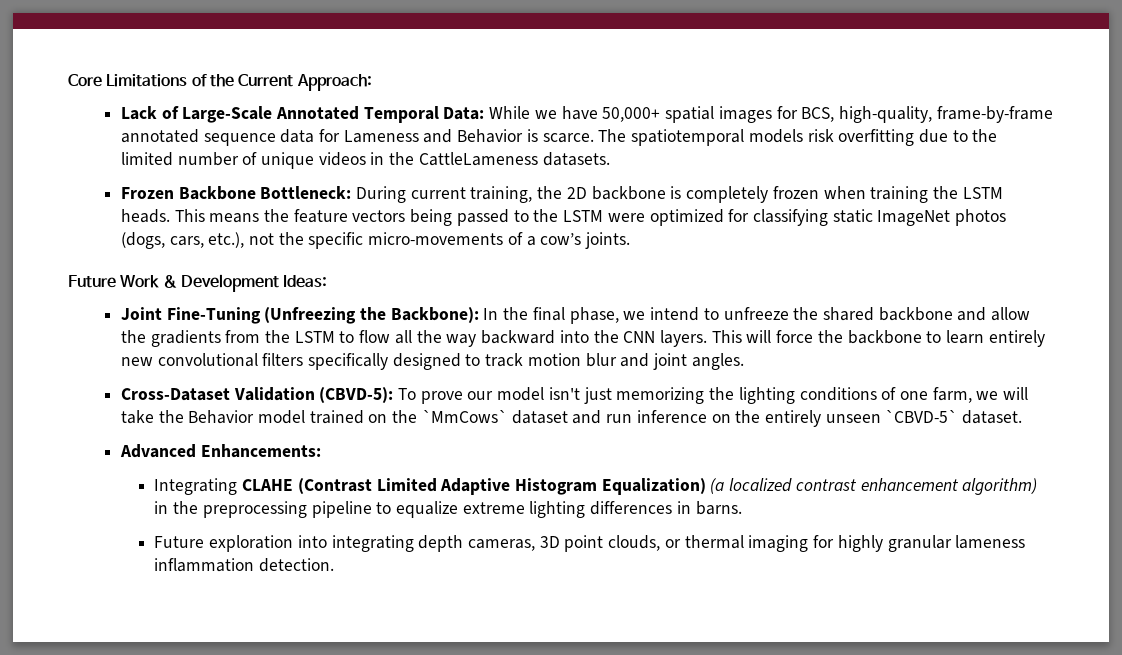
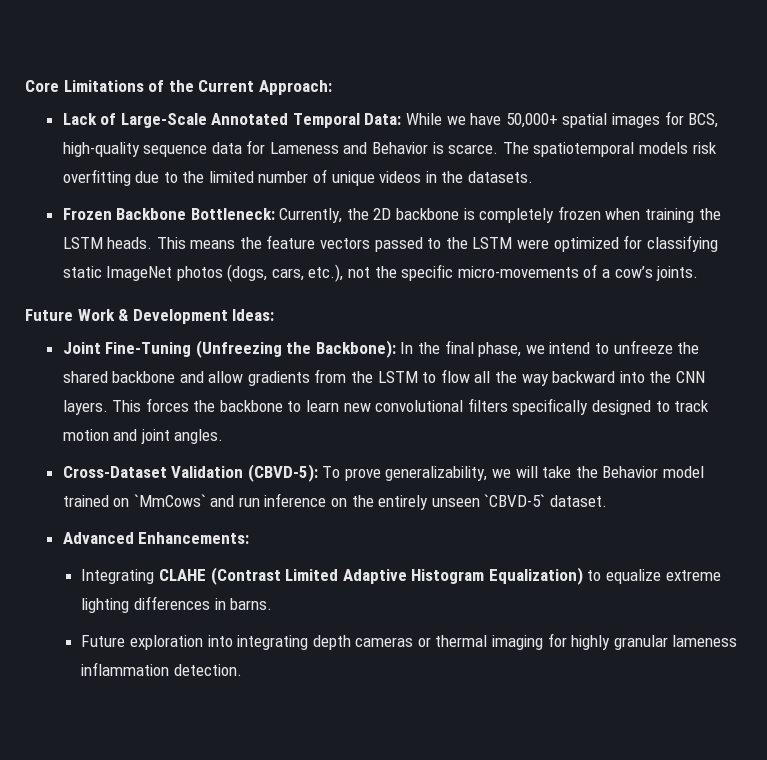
[838,106,1053,123] [120,129,199,143] high-quality, frame-by-frame annotated -> [62,142,140,157] high-quality
[418,152,538,166] CattleLameness -> (464, 177) none
[355,186,533,203] During current training, -> [279,208,343,223] Currently,
[410,209,453,226] being -> (371, 243) none
[120,330,146,343] the -> (244, 377) none
[746,330,814,343] will force -> [145,398,189,412] forces
[988,330,1045,347] entirely -> (340, 406) none
[585,353,617,367] blur -> (109, 435) none
[467,387,972,404] our model isn't just memorizing the lighting conditions of one farm, -> [385,466,488,481] generalizability,
[392,410,568,424] the `MmCows` dataset -> [133,494,206,507] `MmCows`
[710,478,1038,495] [154,501,372,518] (a localized contrast enhancement algorithm) in the preprocessing pipeline -> (583, 576) none
[467,535,661,552] cameras, 3D point clouds, -> [355,637,414,647] cameras

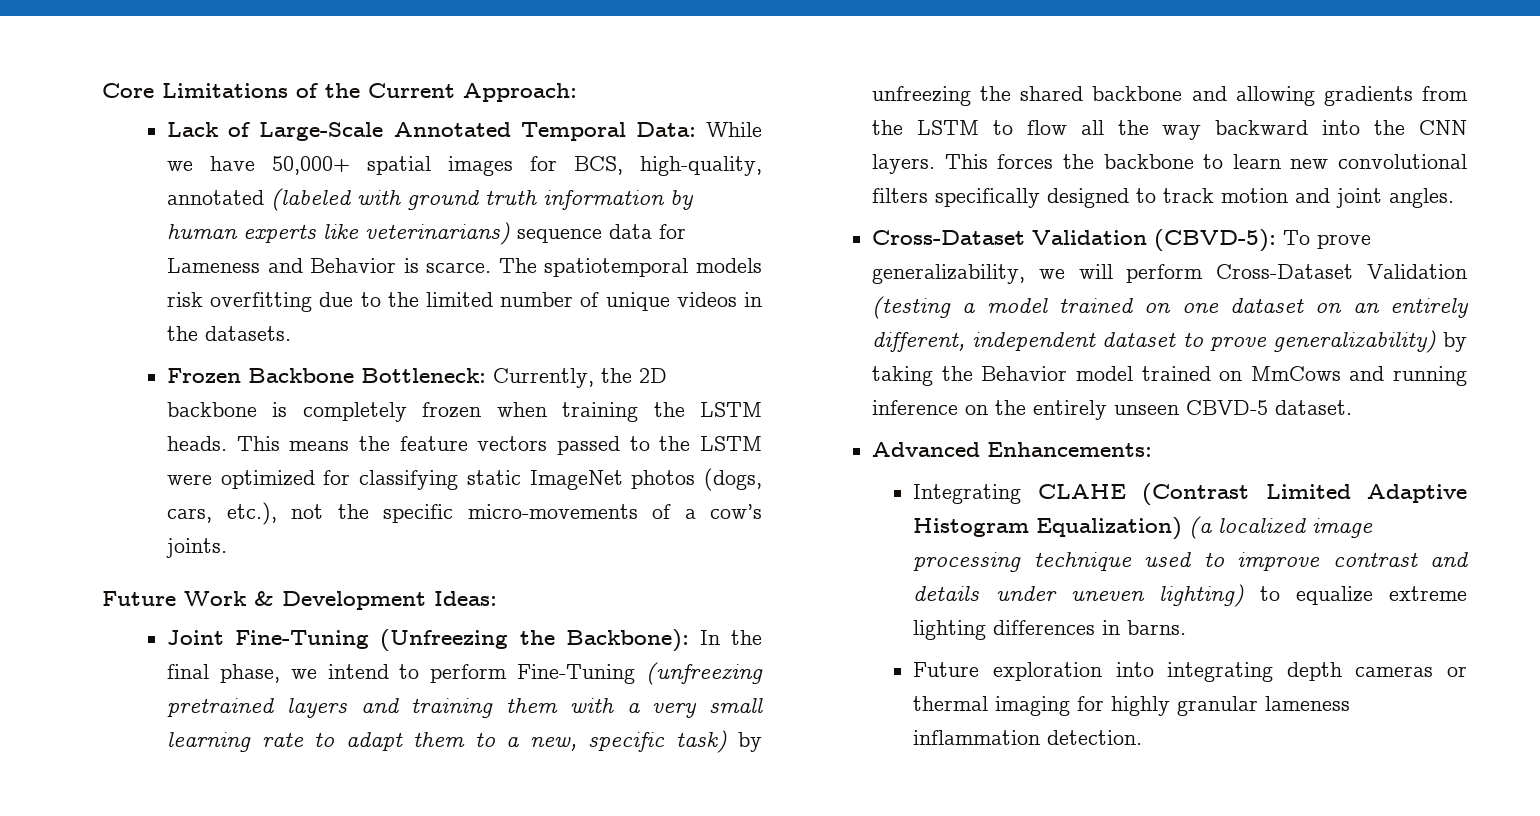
[62,142,140,157] high-quality -> [639,156,762,176] [167,188,695,211] [167,222,511,245] high-quality, annotated (labeled with ground truth information by human experts like veterinarians)
[613,340,673,354] unfreeze -> [430,662,763,685] [167,698,763,718] [167,730,762,753] [872,86,972,106] perform Fine-Tuning (unfreezing pretrained layers and training them with a very small learning rate to adapt them to a new, specific task) by unfreezing
[208,371,244,383] allow -> [1235,86,1315,106] allowing
[542,466,572,478] take -> [1126,264,1467,283] [872,296,1469,319] [872,330,1467,353] [872,366,934,386] perform Cross-Dataset Validation (testing a model trained on one dataset on an entirely different, independent dataset to prove generalizability) by taking
[133,494,260,507] `MmCows` and run -> [1250,366,1467,386] MmCows and running
[484,494,546,507] `CBVD-5` -> [1186,400,1269,415] CBVD-5
(583, 576) none -> [1189,516,1374,539] [913,552,1468,572] [913,584,1244,607] (a localized image processing technique used to improve contrast and details under uneven lighting)

